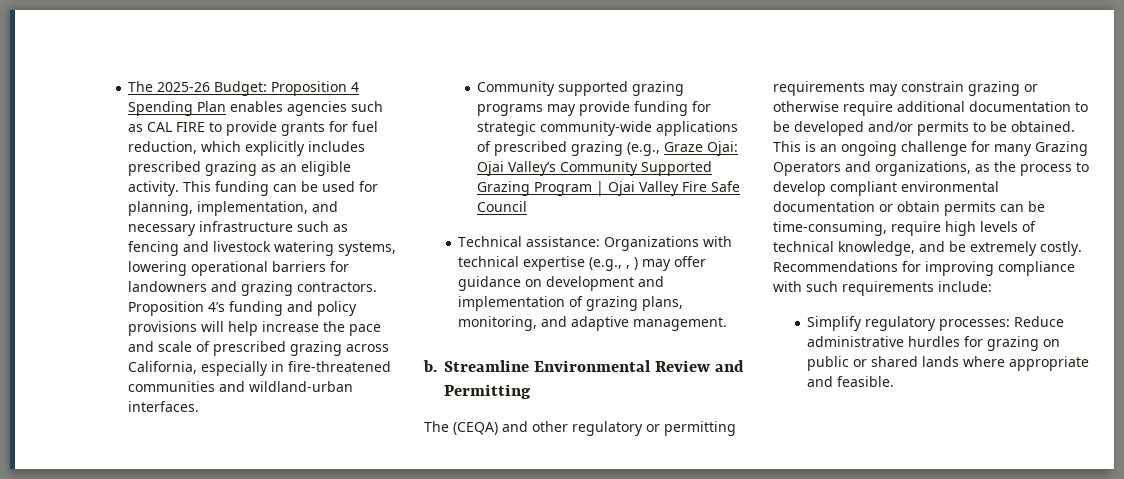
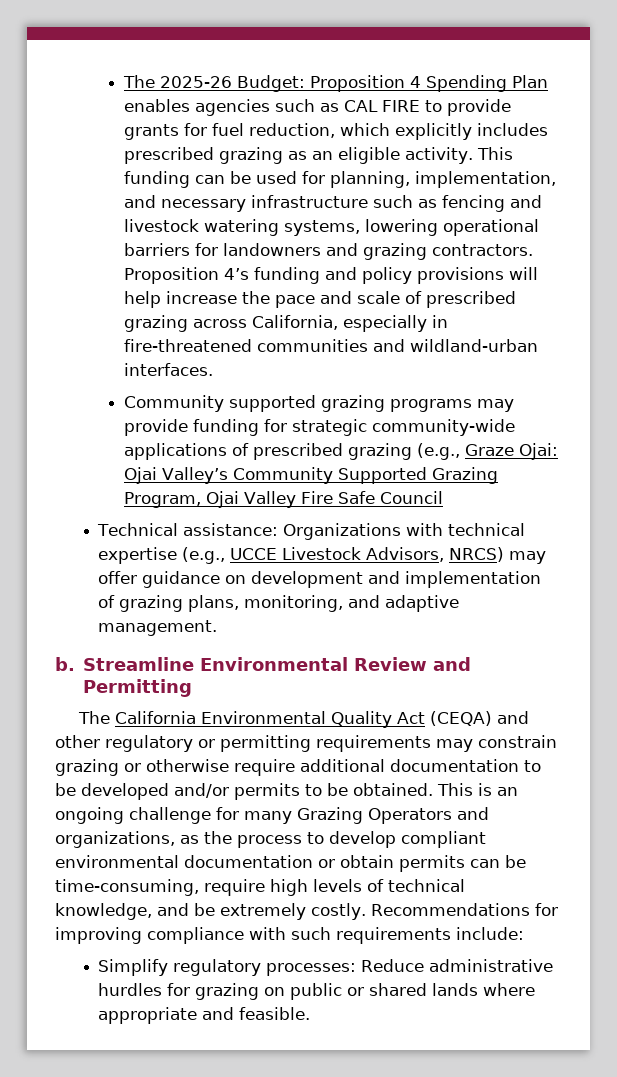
[534,181,605,196] Program | -> [123,492,201,508] Program,
[626,257,639,270] , ) -> [230,547,505,562] UCCE Livestock Advisors, NRCS)
(449, 426) none -> [114,711,425,728] California Environmental Quality Act

